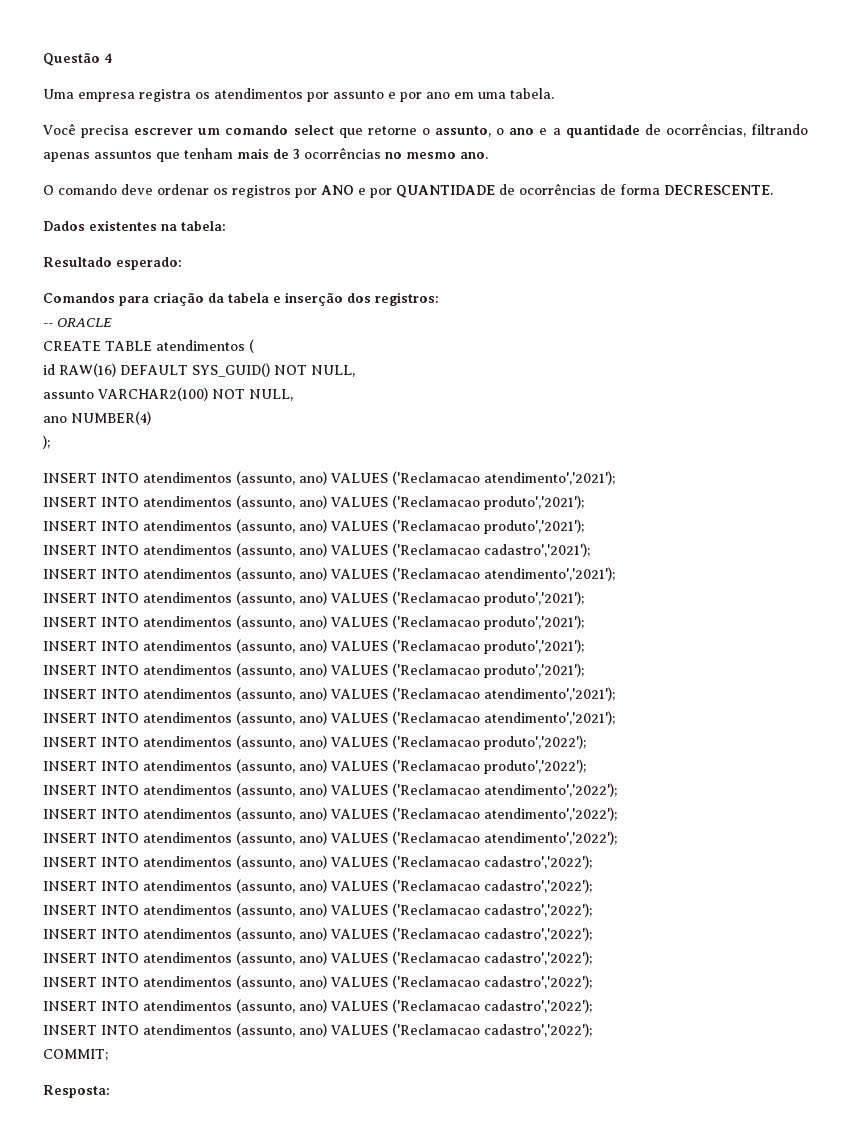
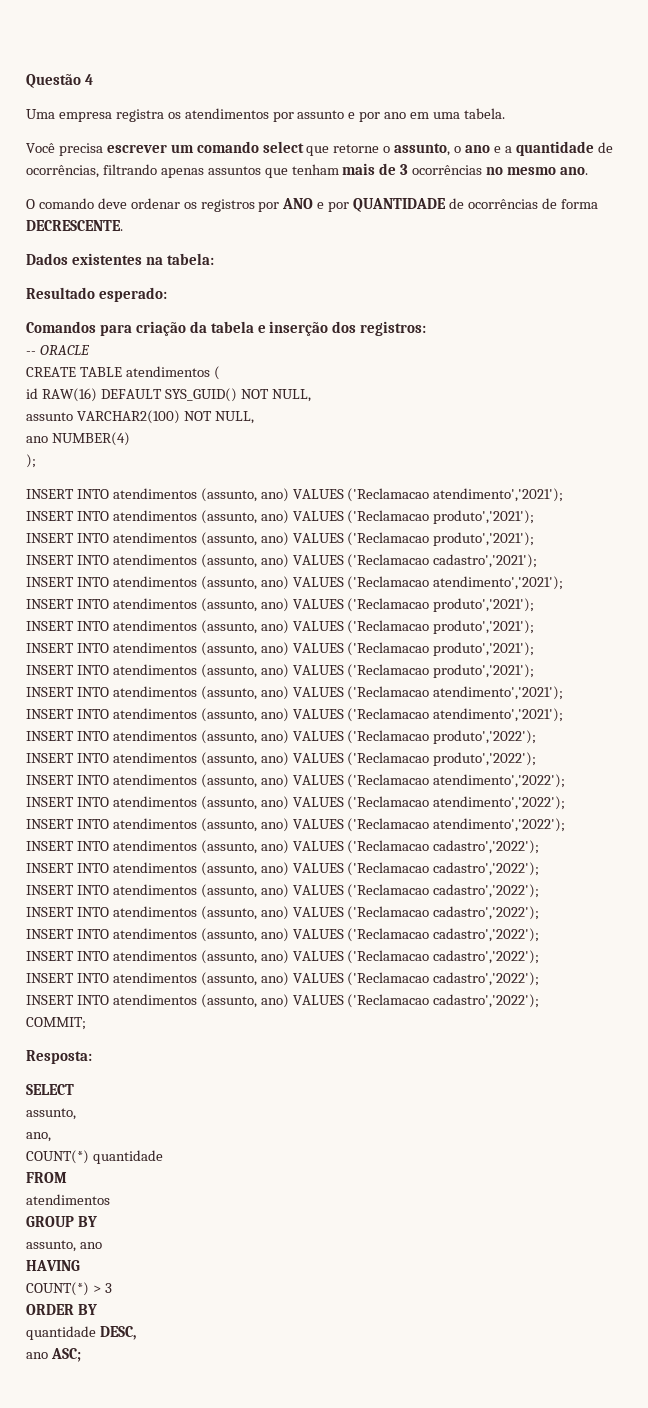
(110, 1091) none -> [26,1084,74,1095] [26,1108,76,1120] [26,1132,51,1142] [26,1150,163,1164] [26,1172,67,1183] [26,1194,110,1205] [26,1216,97,1227] [26,1240,102,1252] [26,1260,80,1271] [26,1282,112,1296] [26,1304,97,1315] [26,1326,136,1340] [26,1348,81,1362] // SELECT // assunto, // ano, // COUNT(*) quantidade // FROM // atendimentos // GROUP BY // assunto, ano // HAVING // COUNT(*) > 3 // ORDER BY // quantidade DESC, // ano ASC;

